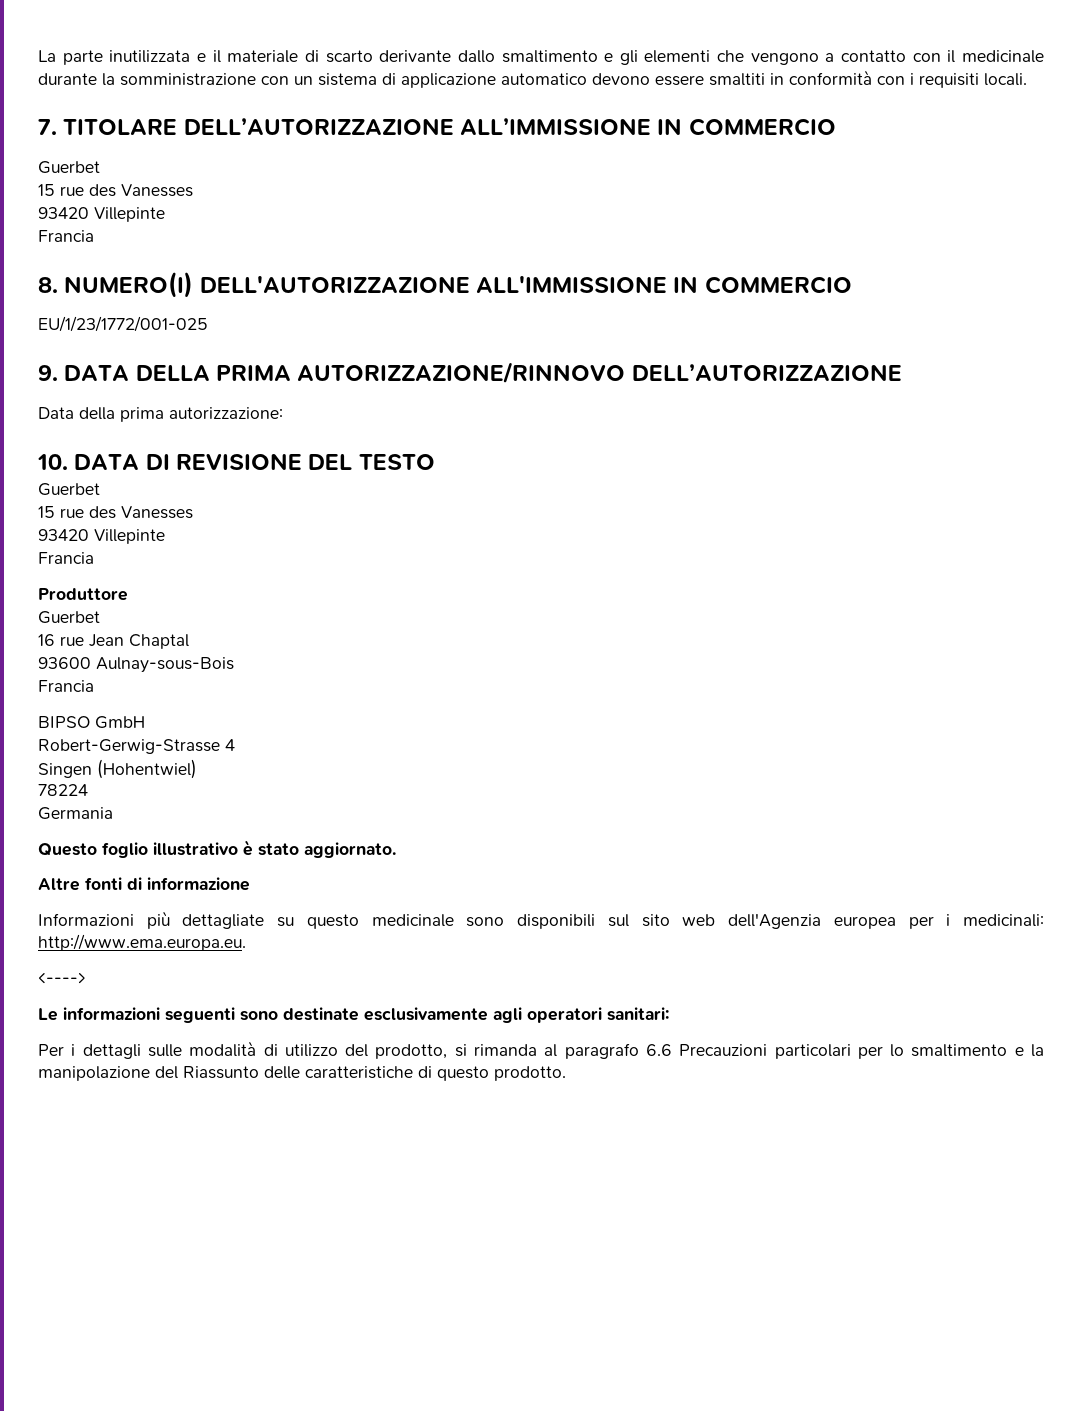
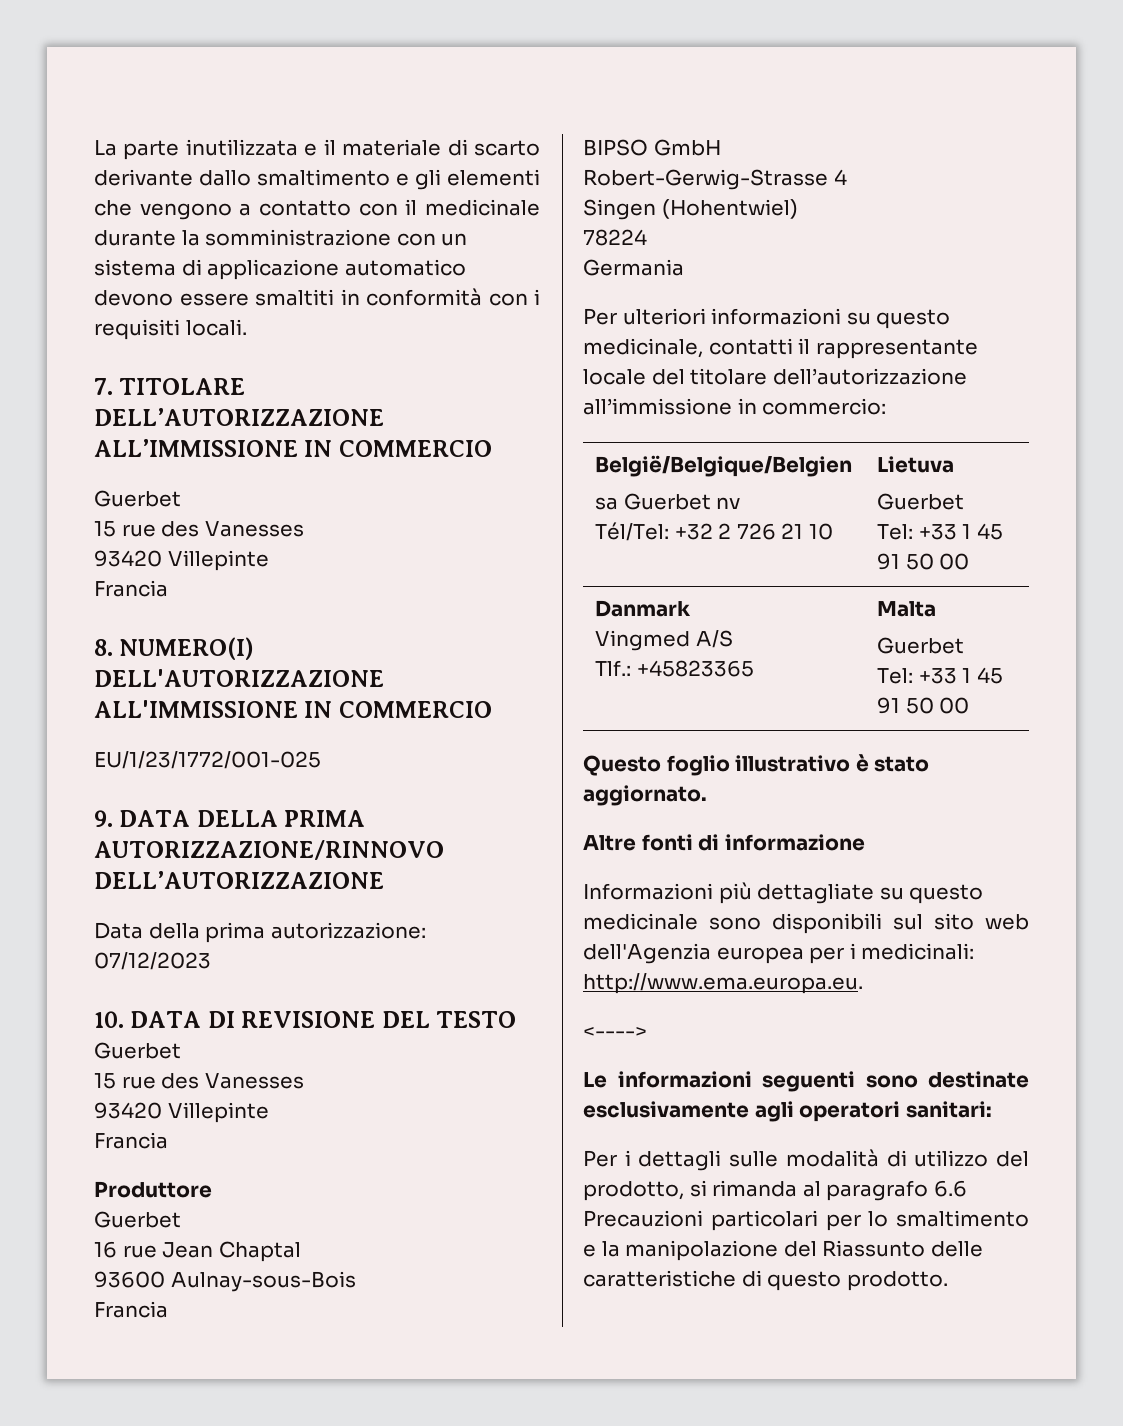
(283, 413) none -> [94,952,211,970] 07/12/2023
(113, 813) none -> [583,308,951,329] [583,338,978,359] [583,368,967,385] [583,398,887,415] [595,455,853,477] [595,493,741,510] [595,522,833,541] [877,456,955,473] [877,493,965,510] [877,523,1003,540] [877,553,970,570] [595,600,692,617] [595,630,733,651] [595,660,754,677] [877,601,937,617] [877,637,965,654] [877,667,1003,684] [877,697,970,714] // Per ulteriori informazioni su questo medicinale, contatti il rappresentante locale del titolare dell’autorizzazione all’immissione in commercio: // België/Belgique/Belgien // sa Guerbet nv // Tél/Tel: +32 2 726 21 10 | Lietuva // Guerbet // Tel: +33 1 45 91 50 00 // Danmark // Vingmed A/S // Tlf.: +45823365 | Malta // Guerbet // Tel: +33 1 45 91 50 00

